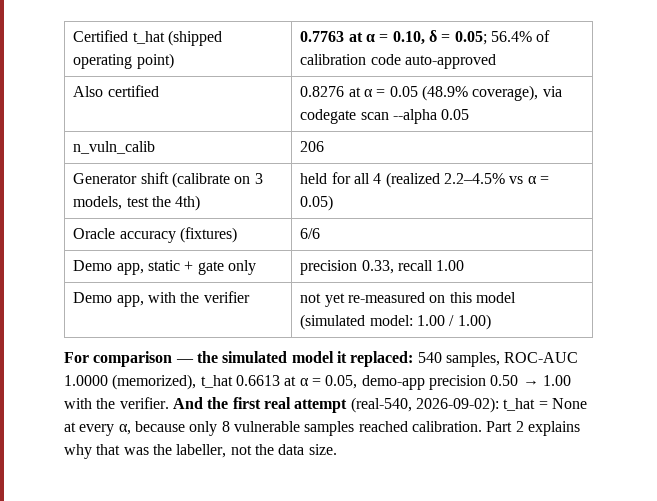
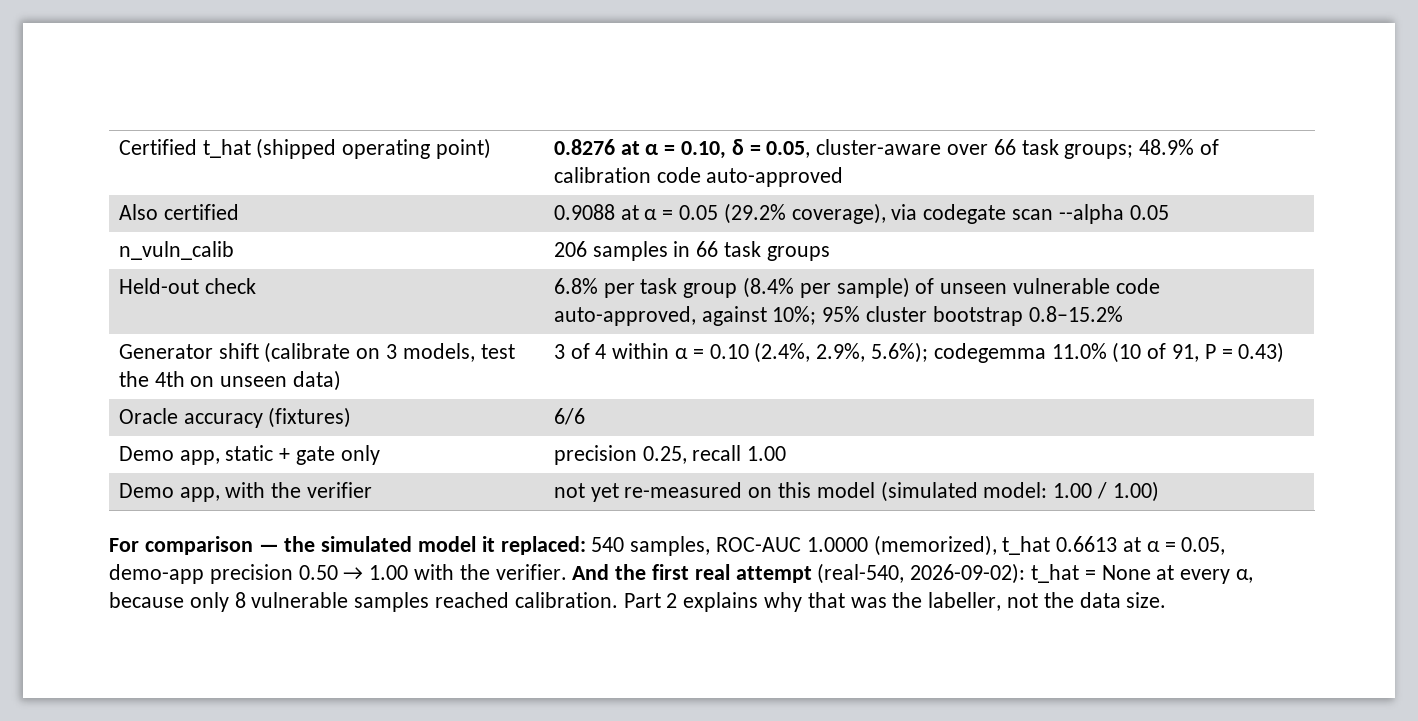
[300,31,345,42] 0.7763 -> [553,139,615,155] 0.8276
[454,31,532,45] 0.05; 56.4% -> [766,139,1195,159] 0.05, cluster-aware over 66 task groups; 48.9%
[300,86,345,97] 0.8276 -> [553,204,615,220] 0.9088
[421,85,468,101] (48.9% -> [723,203,786,224] (29.2%
(325, 146) none -> [592,241,830,261] [118,278,256,294] [553,277,1160,298] [553,306,1123,326] samples in 66 task groups // Held-out check | 6.8% per task group (8.4% per sample) of unseen vulnerable code auto-approved, against 10%; 95% cluster bootstrap 0.8–15.2%
[175,195,201,211] [300,172,549,188] [300,195,334,211] 4th) | held for all 4 (realized 2.2–4.5% vs α = 0.05) -> [154,370,341,391] [553,342,1285,363] 4th on unseen data) | 3 of 4 within α = 0.10 (2.4%, 2.9%, 5.6%); codegemma 11.0% (10 of 91, P = 0.43)
[361,260,394,274] 0.33, -> [642,446,687,464] 0.25,

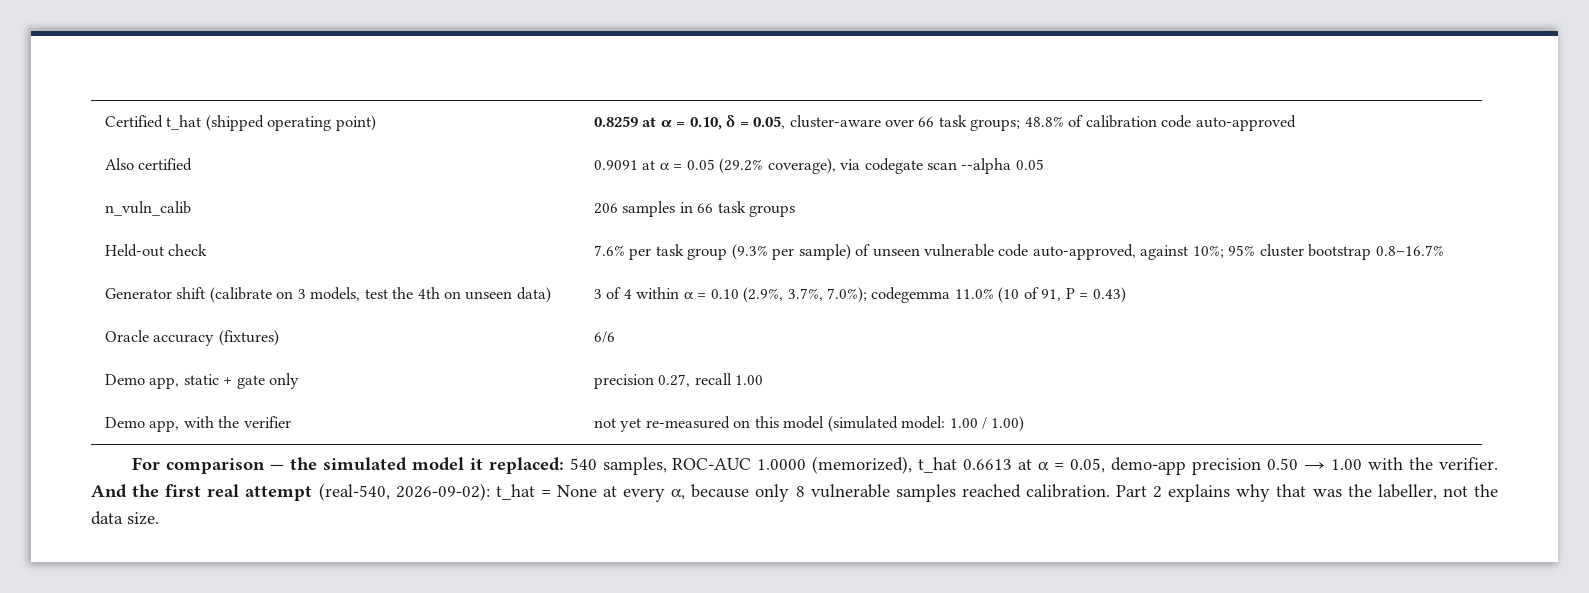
[553,139,615,155] 0.8276 -> [593,116,638,127] 0.8259
[1139,139,1195,155] 48.9% -> [1024,116,1064,127] 48.8%
[553,204,615,220] 0.9088 -> [593,160,638,170] 0.9091
[553,278,598,294] 6.8% -> [593,245,625,256] 7.6%
[742,277,794,298] (8.4% -> [731,244,768,260] (9.3%
[1028,306,1123,322] 0.8–15.2% -> [1375,245,1444,256] 0.8–16.7%
[754,342,928,363] (2.4%, 2.9%, 5.6%); -> [743,287,868,303] (2.9%, 3.7%, 7.0%);
[642,446,687,464] 0.25, -> [658,374,691,387] 0.27,

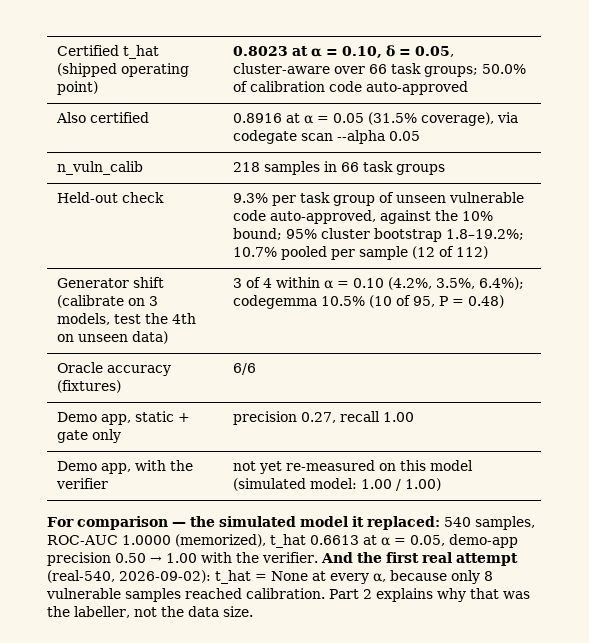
[593,116,638,127] 0.8259 -> [233,46,289,56] 0.8023
[1024,116,1064,127] 48.8% -> [482,64,527,74] 50.0%
[593,160,638,170] 0.9091 -> [233,113,283,123] 0.8916
[719,158,764,174] (29.2% -> [368,112,418,125] (31.5%
[593,203,618,214] 206 -> [233,162,261,172] 218
[593,245,625,256] 7.6% -> [233,193,269,203] 9.3%
[731,244,851,260] (9.3% per sample) -> (376, 200) none
[1192,244,1444,260] 10%; 95% cluster bootstrap 0.8–16.7% -> [435,210,494,221] [233,228,525,242] [233,246,489,260] the 10% bound; 95% cluster bootstrap 1.8–19.2%; 10.7% pooled per sample (12 of 112)
[743,287,994,303] (2.9%, 3.7%, 7.0%); codegemma 11.0% -> [388,277,525,290] [233,295,366,309] (4.2%, 3.5%, 6.4%); codegemma 10.5%
[1041,289,1062,301] 91, -> [413,296,436,307] 95,
[1092,287,1126,303] 0.43) -> [468,295,505,308] 0.48)

